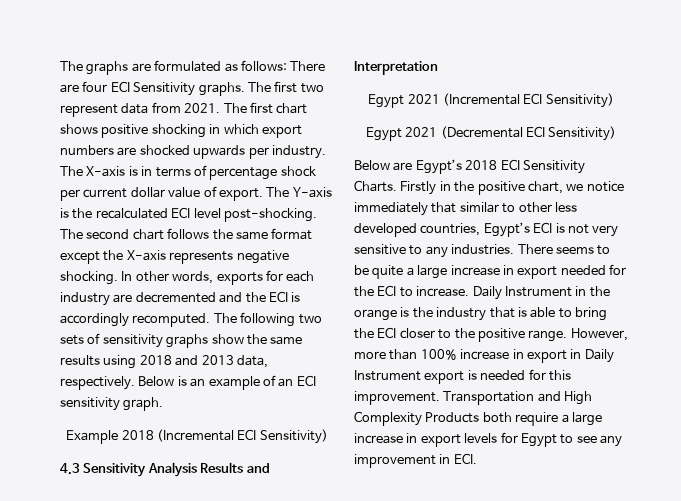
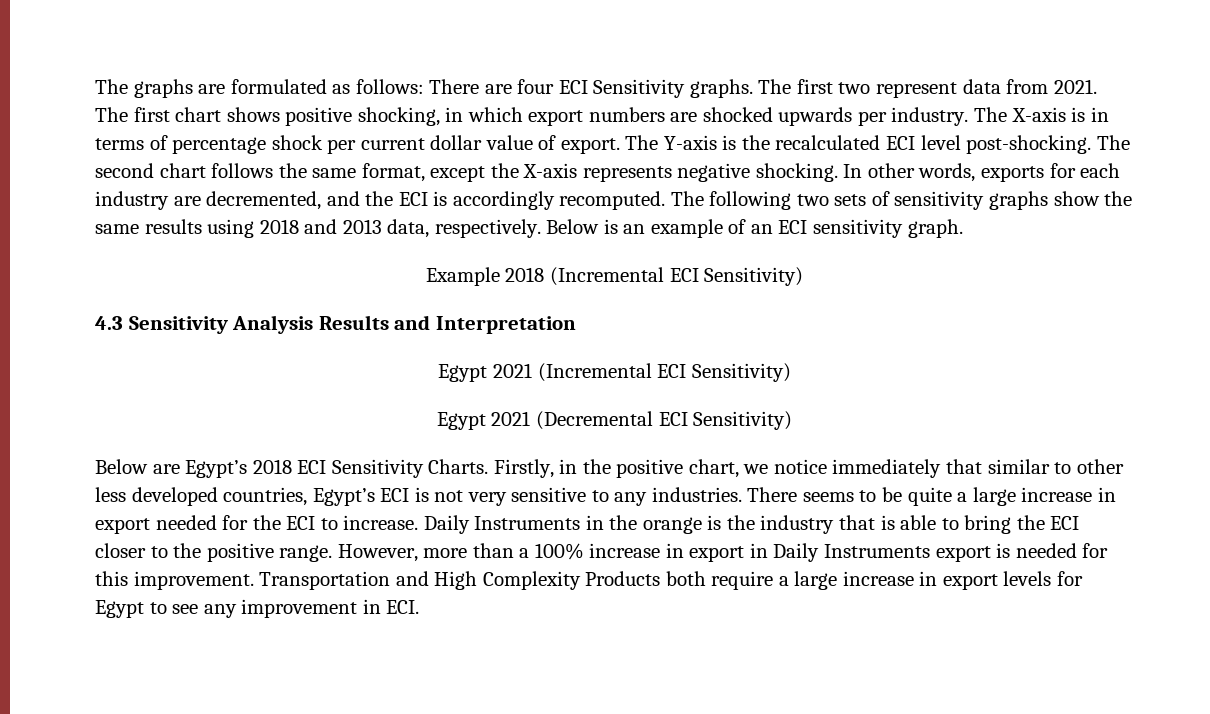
[151,124,206,138] shocking -> [357,107,440,126] shocking,
[271,228,313,240] format -> [361,163,425,182] format,
[135,292,216,303] decremented -> [206,191,322,210] decremented,
[400,181,437,195] Firstly -> [493,459,554,478] Firstly,
[504,286,572,297] Instrument -> [474,516,581,530] Instruments
(418, 354) none -> [519,548,530,558] a
[354,370,421,381] Instrument -> [824,544,931,558] Instruments

